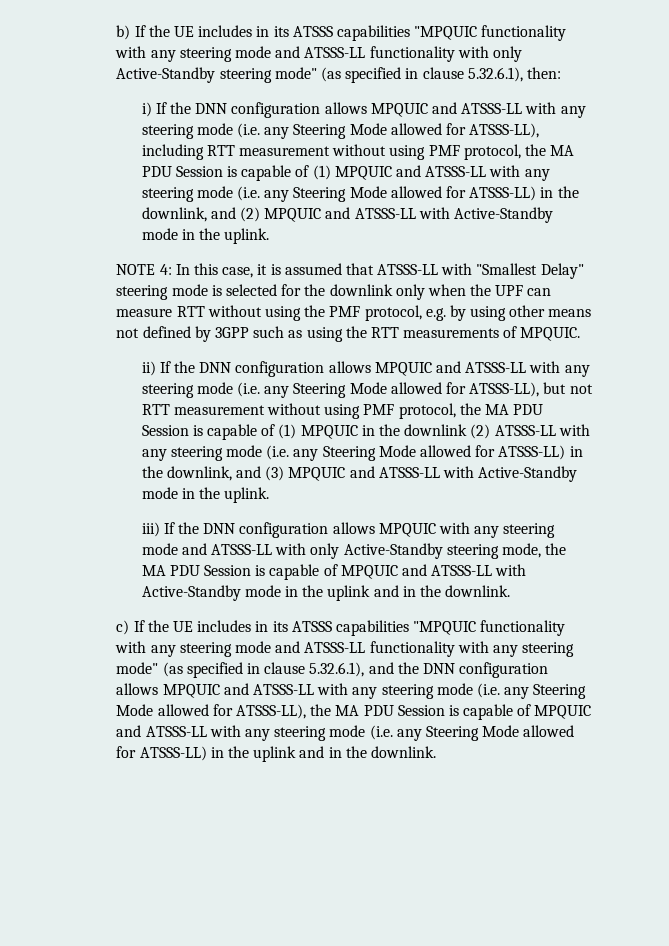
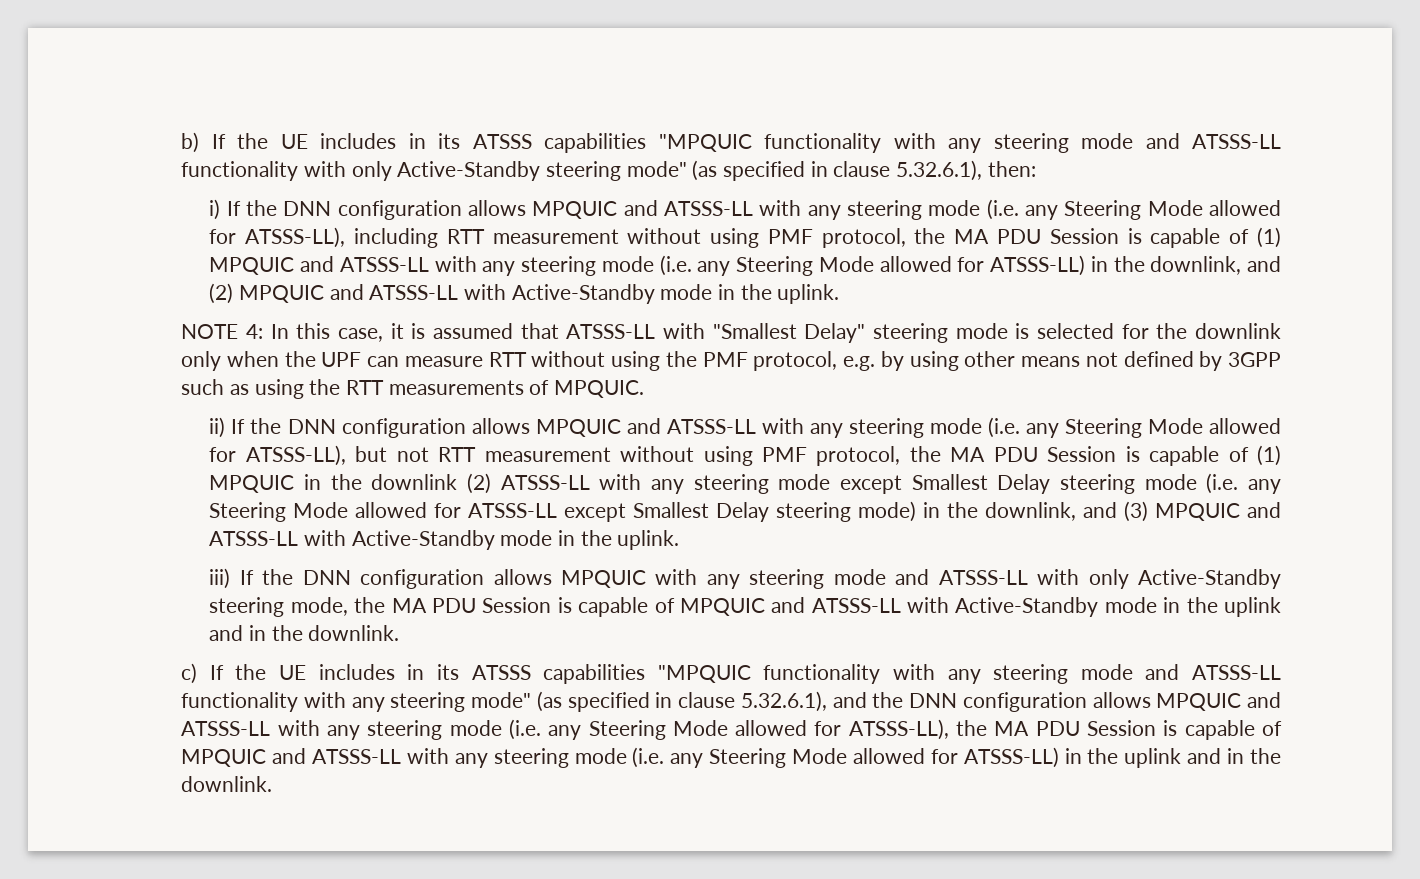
[266,445,566,461] (i.e. any Steering Mode allowed for ATSSS-LL) -> [840,473,1281,494] [209,501,917,522] except Smallest Delay steering mode (i.e. any Steering Mode allowed for ATSSS-LL except Smallest Delay steering mode)

